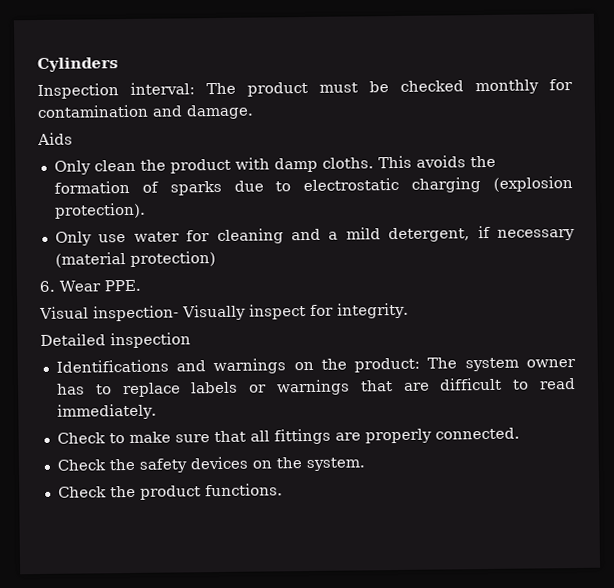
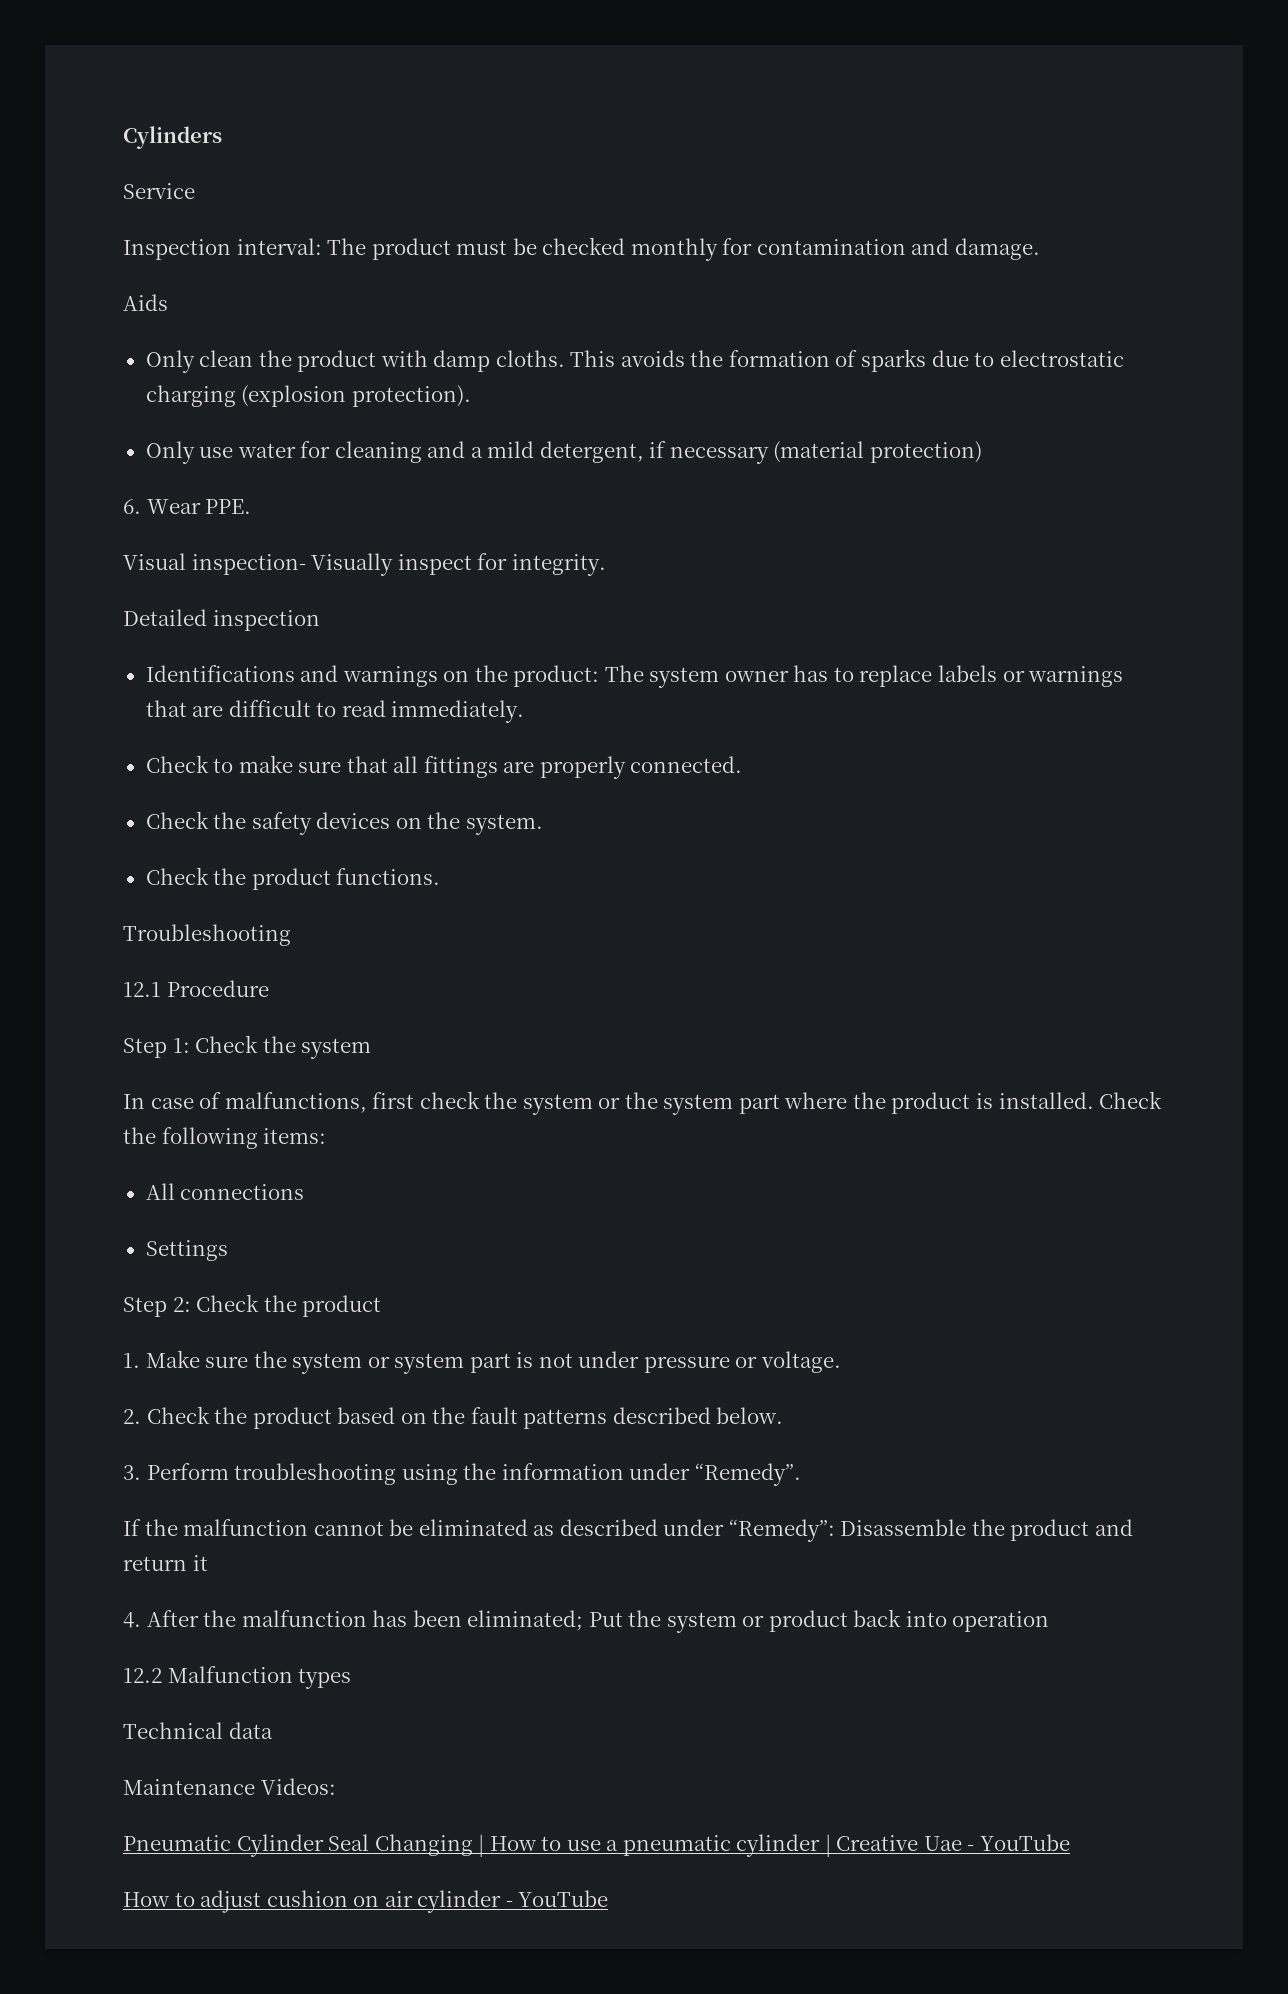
(118, 64) none -> [123,183,195,199] // Service
(283, 490) none -> [123,924,291,946] [123,980,269,997] [123,1035,372,1059] [123,1091,1163,1115] [123,1127,327,1149] [145,1183,305,1200] [145,1240,228,1261] [123,1294,382,1317] [123,1350,841,1374] [123,1406,784,1429] [123,1463,801,1486] [123,1519,1133,1542] [123,1555,208,1571] [123,1609,1050,1633] [123,1666,352,1689] [123,1722,273,1739] [123,1778,336,1795] [123,1834,1071,1857] [123,1890,609,1913] // Troubleshooting // 12.1 Procedure // Step 1: Check the system // In case of malfunctions, first check the system or the system part where the product is installed. Check the following items: // All connections // Settings // Step 2: Check the product // 1. Make sure the system or system part is not under pressure or voltage. // 2. Check the product based on the fault patterns described below. // 3. Perform troubleshooting using the information under “Remedy”. // If the malfunction cannot be eliminated as described under “Remedy”: Disassemble the product and return it // 4. After the malfunction has been eliminated; Put the system or product back into operation // 12.2 Malfunction types // Technical data // Maintenance Videos: // Pneumatic Cylinder Seal Changing | How to use a pneumatic cylinder | Creative Uae - YouTube // How to adjust cushion on air cylinder - YouTube

